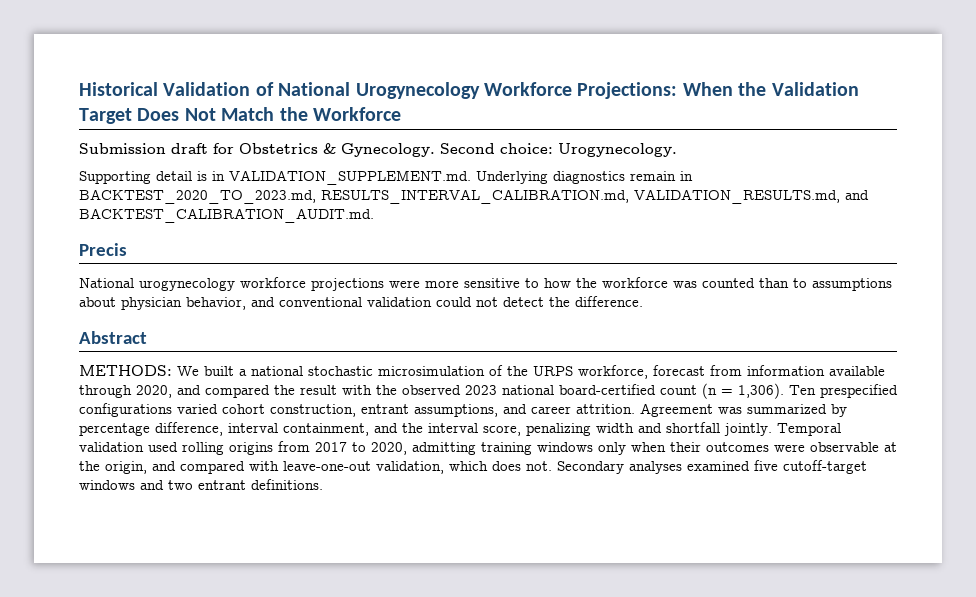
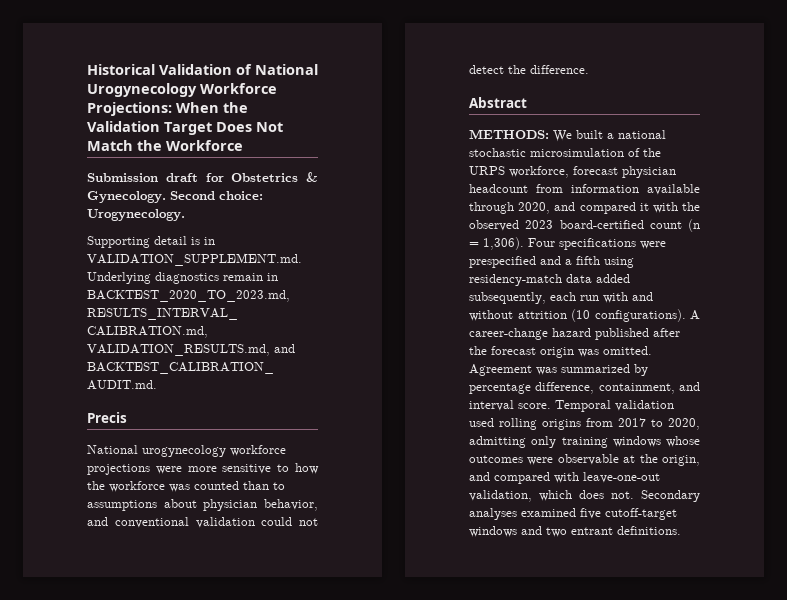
(705, 370) none -> [622,166,676,178] [469,184,528,193] physician headcount
[274,385,337,395] the result -> [639,203,649,211] it
[502,385,554,395] national -> (554, 224) none
[789,384,898,398] [79,403,635,417] Ten prespecified configurations varied cohort construction, entrant assumptions, and career attrition. -> [528,238,666,250] [469,256,634,268] [469,274,630,286] [469,292,653,304] [469,309,700,322] [469,328,680,340] [469,346,652,358] Four specifications were prespecified and a fifth using residency-match data added subsequently, each run with and without attrition (10 configurations). A career-change hazard published after the forecast origin was omitted.
[228,423,278,433] interval -> (595, 388) none
[402,422,772,436] the interval score, penalizing width and shortfall jointly. -> [469,400,551,411] interval score.
(476, 448) none -> [531,436,557,448] only
[598,442,701,455] only when their -> [666,436,700,447] whose

